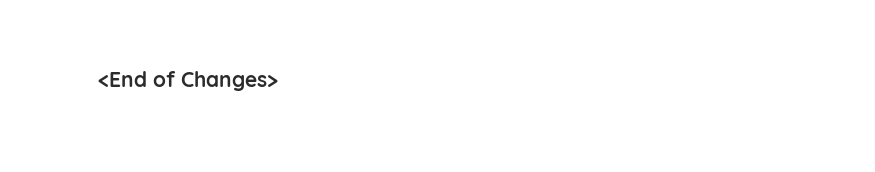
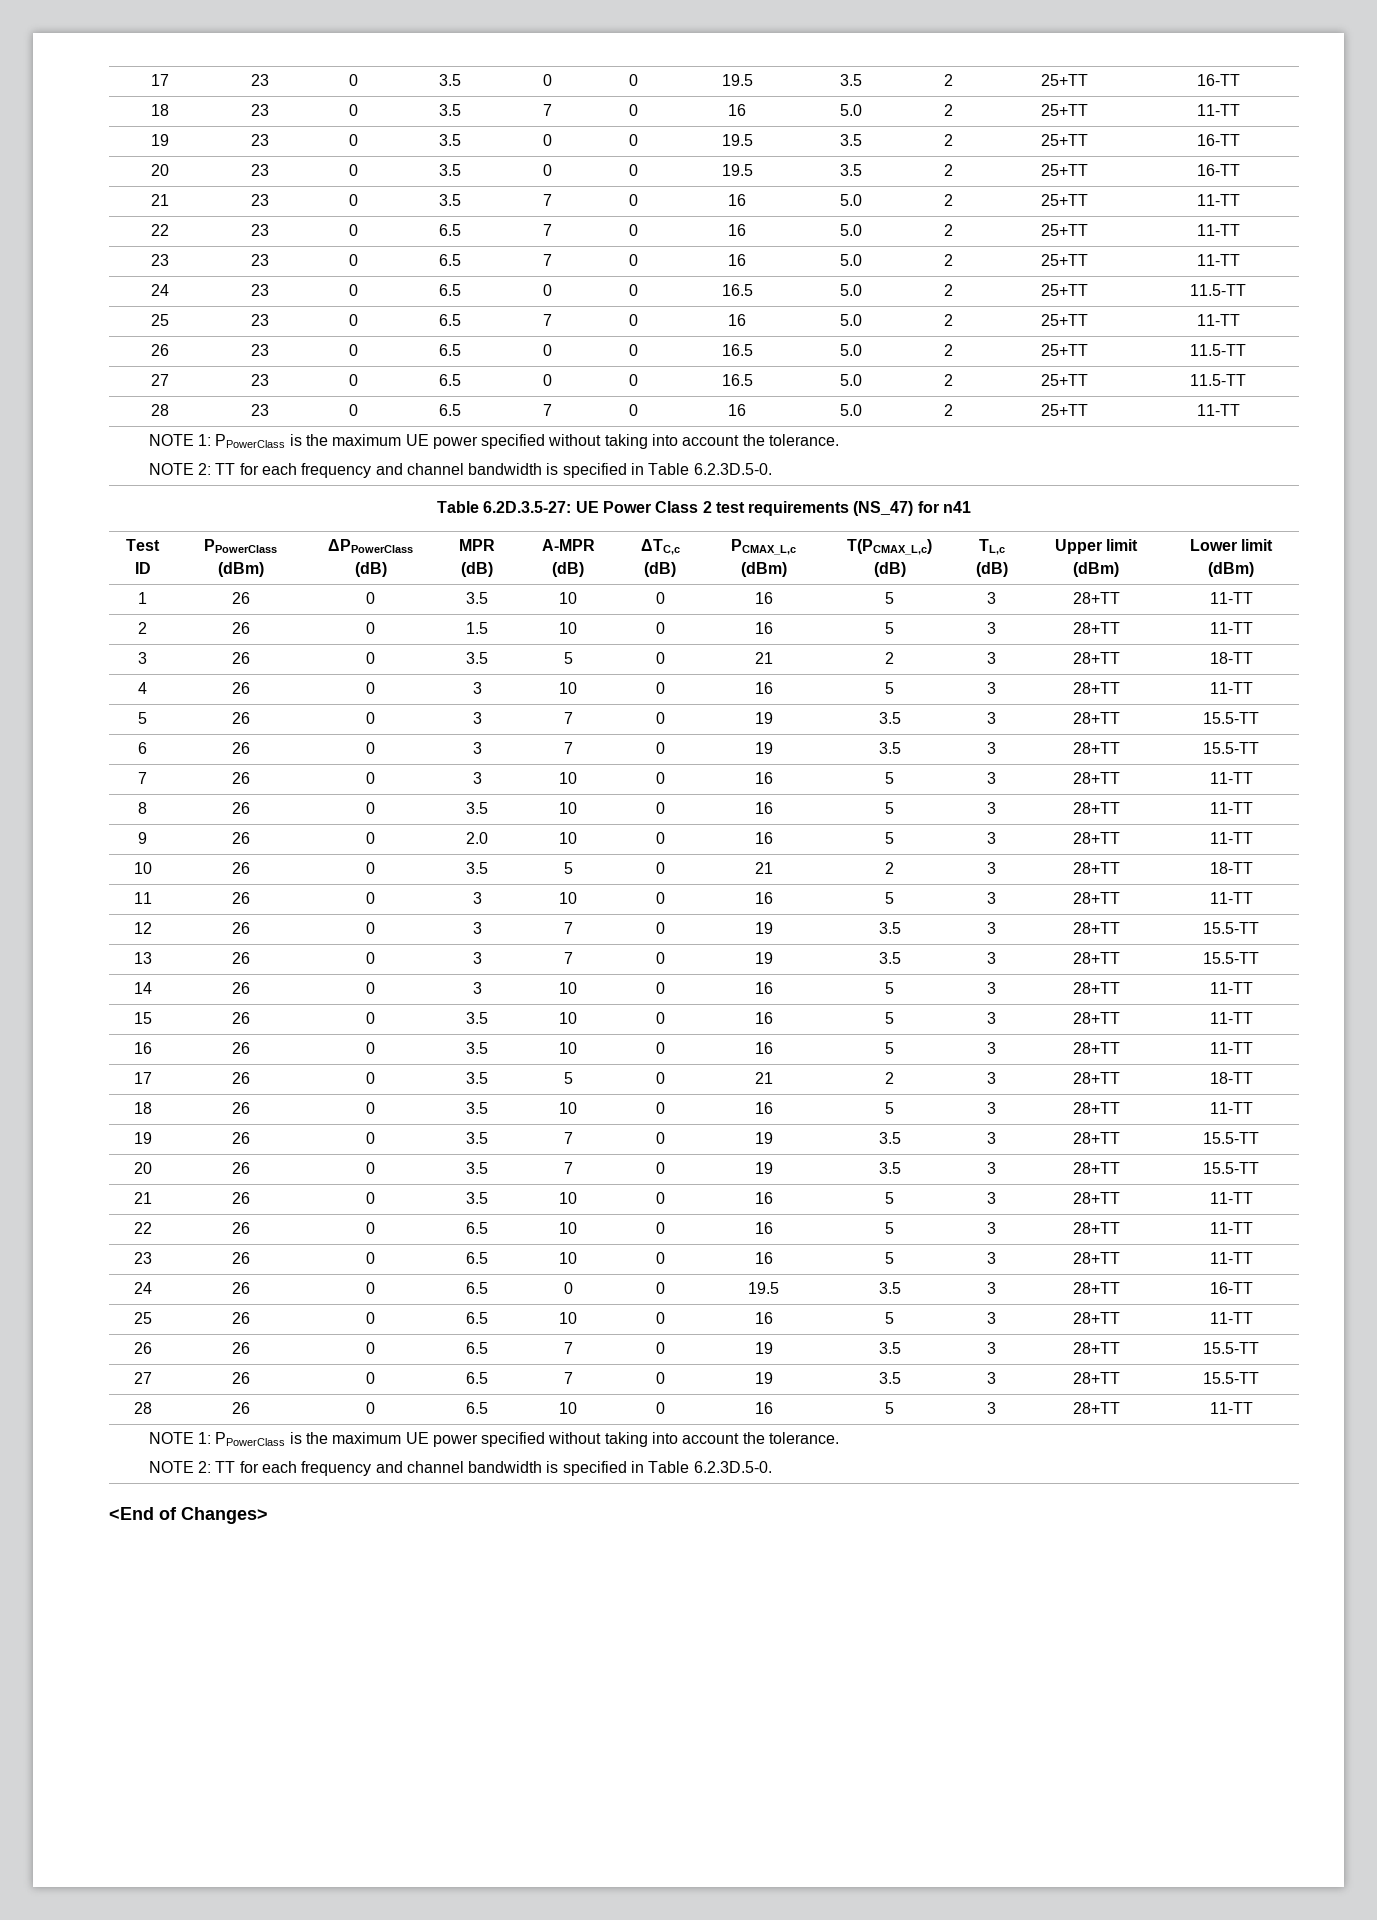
(98, 79) none -> [150,74,169,86] [250,74,269,86] [349,74,358,86] [439,74,461,86] [542,74,552,86] [629,74,638,86] [721,74,753,86] [840,74,862,86] [943,74,953,86] [1041,74,1088,86] [1196,74,1240,86] [150,104,169,116] [250,104,269,116] [349,104,358,116] [439,104,461,116] [542,104,552,116] [629,104,638,116] [728,104,746,116] [840,104,862,116] [943,104,953,116] [1041,104,1088,116] [1196,104,1240,116] [150,134,169,146] [250,134,269,146] [349,134,358,146] [439,134,461,146] [542,134,552,146] [629,134,638,146] [721,134,753,146] [840,134,862,146] [943,134,953,146] [1041,134,1088,146] [1196,134,1240,146] [150,164,169,176] [250,164,269,176] [349,164,358,176] [439,164,461,176] [542,164,552,176] [629,164,638,176] [721,164,753,176] [840,164,862,176] [943,164,953,176] [1041,164,1088,176] [1196,164,1240,176] [150,194,169,206] [250,194,269,206] [349,194,358,206] [439,194,461,206] [542,194,552,206] [629,194,638,206] [728,194,746,206] [840,194,862,206] [943,194,953,206] [1041,194,1088,206] [1196,194,1240,206] [150,224,169,236] [250,224,269,236] [349,224,358,236] [439,224,461,236] [542,224,552,236] [629,224,638,236] [728,224,746,236] [840,224,862,236] [943,224,953,236] [1041,224,1088,236] [1196,224,1240,236] [150,254,169,266] [250,254,269,266] [349,254,358,266] [439,254,461,266] [542,254,552,266] [629,254,638,266] [728,254,746,266] [840,254,862,266] [943,254,953,266] [1041,254,1088,266] [1196,254,1240,266] [150,284,169,296] [250,284,269,296] [349,284,358,296] [439,284,461,296] [542,284,552,296] [629,284,638,296] [721,284,753,296] [840,284,862,296] [943,284,953,296] [1041,284,1088,296] [1190,284,1246,296] [150,314,169,326] [250,314,269,326] [349,314,358,326] [439,314,461,326] [542,314,552,326] [629,314,638,326] [728,314,746,326] [840,314,862,326] [943,314,953,326] [1041,314,1088,326] [1196,314,1240,326] [150,344,169,356] [250,344,269,356] [349,344,358,356] [439,344,461,356] [542,344,552,356] [629,344,638,356] [721,344,753,356] [840,344,862,356] [943,344,953,356] [1041,344,1088,356] [1190,344,1246,356] [150,374,169,386] [250,374,269,386] [349,374,358,386] [439,374,461,386] [542,374,552,386] [629,374,638,386] [721,374,753,386] [840,374,862,386] [943,374,953,386] [1041,374,1088,386] [1190,374,1246,386] [150,404,169,416] [250,404,269,416] [349,404,358,416] [439,404,461,416] [542,404,552,416] [629,404,638,416] [728,404,746,416] [840,404,862,416] [943,404,953,416] [1041,404,1088,416] [1196,404,1240,416] [148,434,840,449] [148,463,772,478] [436,501,972,516] [126,539,160,551] [134,562,151,574] [204,539,277,553] [217,562,264,577] [328,539,413,553] [354,562,387,577] [459,539,495,551] [461,562,493,577] [541,539,595,551] [552,562,584,577] [640,539,680,555] [644,562,676,577] [731,539,796,555] [740,562,787,577] [847,539,932,555] [873,562,906,577] [978,539,1005,555] [975,562,1008,577] [1054,539,1139,554] [1073,562,1119,577] [1189,539,1274,551] [1208,562,1254,577] [138,592,147,604] [231,592,250,604] [366,592,375,604] [466,592,488,604] [559,592,577,604] [655,592,665,604] [754,592,773,604] [885,592,894,604] [987,592,996,604] [1072,592,1120,604] [1209,592,1253,604] [138,622,147,634] [231,622,250,634] [366,622,375,634] [466,622,488,634] [559,622,577,634] [655,622,665,634] [754,622,773,634] [885,622,894,634] [987,622,996,634] [1072,622,1120,634] [1209,622,1253,634] [138,652,147,664] [231,652,250,664] [366,652,375,664] [466,652,488,664] [563,652,573,664] [655,652,665,664] [754,652,773,664] [885,652,894,664] [987,652,996,664] [1072,652,1120,664] [1209,652,1253,664] [138,682,147,694] [231,682,250,694] [366,682,375,694] [472,682,482,694] [559,682,577,694] [655,682,665,694] [754,682,773,694] [885,682,894,694] [987,682,996,694] [1072,682,1120,694] [1209,682,1253,694] [138,712,147,724] [231,712,250,724] [366,712,375,724] [472,712,482,724] [563,712,573,724] [655,712,665,724] [754,712,773,724] [878,712,901,724] [987,712,996,724] [1072,712,1120,724] [1203,712,1259,724] [138,742,147,754] [231,742,250,754] [366,742,375,754] [472,742,482,754] [563,742,573,754] [655,742,665,754] [754,742,773,754] [878,742,901,754] [987,742,996,754] [1072,742,1120,754] [1203,742,1259,754] [138,772,147,784] [231,772,250,784] [366,772,375,784] [472,772,482,784] [559,772,577,784] [655,772,665,784] [754,772,773,784] [885,772,894,784] [987,772,996,784] [1072,772,1120,784] [1209,772,1253,784] [138,802,147,814] [231,802,250,814] [366,802,375,814] [466,802,488,814] [559,802,577,814] [655,802,665,814] [754,802,773,814] [885,802,894,814] [987,802,996,814] [1072,802,1120,814] [1209,802,1253,814] [138,832,147,844] [231,832,250,844] [366,832,375,844] [466,832,488,844] [559,832,577,844] [655,832,665,844] [754,832,773,844] [885,832,894,844] [987,832,996,844] [1072,832,1120,844] [1209,832,1253,844] [133,862,152,874] [231,862,250,874] [366,862,375,874] [466,862,488,874] [563,862,573,874] [655,862,665,874] [754,862,773,874] [885,862,894,874] [987,862,996,874] [1072,862,1120,874] [1209,862,1253,874] [133,892,152,904] [231,892,250,904] [366,892,375,904] [472,892,482,904] [559,892,577,904] [655,892,665,904] [754,892,773,904] [885,892,894,904] [987,892,996,904] [1072,892,1120,904] [1209,892,1253,904] [133,922,152,934] [231,922,250,934] [366,922,375,934] [472,922,482,934] [563,922,573,934] [655,922,665,934] [754,922,773,934] [878,922,901,934] [987,922,996,934] [1072,922,1120,934] [1203,922,1259,934] [133,952,152,964] [231,952,250,964] [366,952,375,964] [472,952,482,964] [563,952,573,964] [655,952,665,964] [754,952,773,964] [878,952,901,964] [987,952,996,964] [1072,952,1120,964] [1203,952,1259,964] [133,982,152,994] [231,982,250,994] [366,982,375,994] [472,982,482,994] [559,982,577,994] [655,982,665,994] [754,982,773,994] [885,982,894,994] [987,982,996,994] [1072,982,1120,994] [1209,982,1253,994] [133,1012,152,1024] [231,1012,250,1024] [366,1012,375,1024] [466,1012,488,1024] [559,1012,577,1024] [655,1012,665,1024] [754,1012,773,1024] [885,1012,894,1024] [987,1012,996,1024] [1072,1012,1120,1024] [1209,1012,1253,1024] [133,1042,152,1054] [231,1042,250,1054] [366,1042,375,1054] [466,1042,488,1054] [559,1042,577,1054] [655,1042,665,1054] [754,1042,773,1054] [885,1042,894,1054] [987,1042,996,1054] [1072,1042,1120,1054] [1209,1042,1253,1054] [133,1072,152,1084] [231,1072,250,1084] [366,1072,375,1084] [466,1072,488,1084] [563,1072,573,1084] [655,1072,665,1084] [754,1072,773,1084] [885,1072,894,1084] [987,1072,996,1084] [1072,1072,1120,1084] [1209,1072,1253,1084] [133,1102,152,1114] [231,1102,250,1114] [366,1102,375,1114] [466,1102,488,1114] [559,1102,577,1114] [655,1102,665,1114] [754,1102,773,1114] [885,1102,894,1114] [987,1102,996,1114] [1072,1102,1120,1114] [1209,1102,1253,1114] [133,1132,152,1144] [231,1132,250,1144] [366,1132,375,1144] [466,1132,488,1144] [563,1132,573,1144] [655,1132,665,1144] [754,1132,773,1144] [878,1132,901,1144] [987,1132,996,1144] [1072,1132,1120,1144] [1203,1132,1259,1144] [133,1162,152,1174] [231,1162,250,1174] [366,1162,375,1174] [466,1162,488,1174] [563,1162,573,1174] [655,1162,665,1174] [754,1162,773,1174] [878,1162,901,1174] [987,1162,996,1174] [1072,1162,1120,1174] [1203,1162,1259,1174] [133,1192,152,1204] [231,1192,250,1204] [366,1192,375,1204] [466,1192,488,1204] [559,1192,577,1204] [655,1192,665,1204] [754,1192,773,1204] [885,1192,894,1204] [987,1192,996,1204] [1072,1192,1120,1204] [1209,1192,1253,1204] [133,1222,152,1234] [231,1222,250,1234] [366,1222,375,1234] [466,1222,488,1234] [559,1222,577,1234] [655,1222,665,1234] [754,1222,773,1234] [885,1222,894,1234] [987,1222,996,1234] [1072,1222,1120,1234] [1209,1222,1253,1234] [133,1252,152,1264] [231,1252,250,1264] [366,1252,375,1264] [466,1252,488,1264] [559,1252,577,1264] [655,1252,665,1264] [754,1252,773,1264] [885,1252,894,1264] [987,1252,996,1264] [1072,1252,1120,1264] [1209,1252,1253,1264] [133,1282,152,1294] [231,1282,250,1294] [366,1282,375,1294] [466,1282,488,1294] [563,1282,573,1294] [655,1282,665,1294] [748,1282,779,1294] [878,1282,901,1294] [987,1282,996,1294] [1072,1282,1120,1294] [1209,1282,1253,1294] [133,1312,152,1324] [231,1312,250,1324] [366,1312,375,1324] [466,1312,488,1324] [559,1312,577,1324] [655,1312,665,1324] [754,1312,773,1324] [885,1312,894,1324] [987,1312,996,1324] [1072,1312,1120,1324] [1209,1312,1253,1324] [133,1342,152,1354] [231,1342,250,1354] [366,1342,375,1354] [466,1342,488,1354] [563,1342,573,1354] [655,1342,665,1354] [754,1342,773,1354] [878,1342,901,1354] [987,1342,996,1354] [1072,1342,1120,1354] [1203,1342,1259,1354] [133,1372,152,1384] [231,1372,250,1384] [366,1372,375,1384] [466,1372,488,1384] [563,1372,573,1384] [655,1372,665,1384] [754,1372,773,1384] [878,1372,901,1384] [987,1372,996,1384] [1072,1372,1120,1384] [1203,1372,1259,1384] [133,1402,152,1414] [231,1402,250,1414] [366,1402,375,1414] [466,1402,488,1414] [559,1402,577,1414] [655,1402,665,1414] [754,1402,773,1414] [885,1402,894,1414] [987,1402,996,1414] [1072,1402,1120,1414] [1209,1402,1253,1414] [148,1432,840,1447] [148,1461,772,1476] 17 | 23 | 0 | 3.5 | 0 | 0 | 19.5 | 3.5 | 2 | 25+TT | 16-TT // 18 | 23 | 0 | 3.5 | 7 | 0 | 16 | 5.0 | 2 | 25+TT | 11-TT // 19 | 23 | 0 | 3.5 | 0 | 0 | 19.5 | 3.5 | 2 | 25+TT | 16-TT // 20 | 23 | 0 | 3.5 | 0 | 0 | 19.5 | 3.5 | 2 | 25+TT | 16-TT // 21 | 23 | 0 | 3.5 | 7 | 0 | 16 | 5.0 | 2 | 25+TT | 11-TT // 22 | 23 | 0 | 6.5 | 7 | 0 | 16 | 5.0 | 2 | 25+TT | 11-TT // 23 | 23 | 0 | 6.5 | 7 | 0 | 16 | 5.0 | 2 | 25+TT | 11-TT // 24 | 23 | 0 | 6.5 | 0 | 0 | 16.5 | 5.0 | 2 | 25+TT | 11.5-TT // 25 | 23 | 0 | 6.5 | 7 | 0 | 16 | 5.0 | 2 | 25+TT | 11-TT // 26 | 23 | 0 | 6.5 | 0 | 0 | 16.5 | 5.0 | 2 | 25+TT | 11.5-TT // 27 | 23 | 0 | 6.5 | 0 | 0 | 16.5 | 5.0 | 2 | 25+TT | 11.5-TT // 28 | 23 | 0 | 6.5 | 7 | 0 | 16 | 5.0 | 2 | 25+TT | 11-TT // NOTE 1: PPowerClass is the maximum UE power specified without taking into account the tolerance. // NOTE 2: TT for each frequency and channel bandwidth is specified in Table 6.2.3D.5-0. // Table 6.2D.3.5-27: UE Power Class 2 test requirements (NS_47) for n41 // Test ID | PPowerClass (dBm) | ΔPPowerClass (dB) | MPR (dB) | A-MPR (dB) | ΔTC,c (dB) | PCMAX_L,c (dBm) | T(PCMAX_L,c) (dB) | TL,c (dB) | Upper limit (dBm) | Lower limit (dBm) // 1 | 26 | 0 | 3.5 | 10 | 0 | 16 | 5 | 3 | 28+TT | 11-TT // 2 | 26 | 0 | 1.5 | 10 | 0 | 16 | 5 | 3 | 28+TT | 11-TT // 3 | 26 | 0 | 3.5 | 5 | 0 | 21 | 2 | 3 | 28+TT | 18-TT // 4 | 26 | 0 | 3 | 10 | 0 | 16 | 5 | 3 | 28+TT | 11-TT // 5 | 26 | 0 | 3 | 7 | 0 | 19 | 3.5 | 3 | 28+TT | 15.5-TT // 6 | 26 | 0 | 3 | 7 | 0 | 19 | 3.5 | 3 | 28+TT | 15.5-TT // 7 | 26 | 0 | 3 | 10 | 0 | 16 | 5 | 3 | 28+TT | 11-TT // 8 | 26 | 0 | 3.5 | 10 | 0 | 16 | 5 | 3 | 28+TT | 11-TT // 9 | 26 | 0 | 2.0 | 10 | 0 | 16 | 5 | 3 | 28+TT | 11-TT // 10 | 26 | 0 | 3.5 | 5 | 0 | 21 | 2 | 3 | 28+TT | 18-TT // 11 | 26 | 0 | 3 | 10 | 0 | 16 | 5 | 3 | 28+TT | 11-TT // 12 | 26 | 0 | 3 | 7 | 0 | 19 | 3.5 | 3 | 28+TT | 15.5-TT // 13 | 26 | 0 | 3 | 7 | 0 | 19 | 3.5 | 3 | 28+TT | 15.5-TT // 14 | 26 | 0 | 3 | 10 | 0 | 16 | 5 | 3 | 28+TT | 11-TT // 15 | 26 | 0 | 3.5 | 10 | 0 | 16 | 5 | 3 | 28+TT | 11-TT // 16 | 26 | 0 | 3.5 | 10 | 0 | 16 | 5 | 3 | 28+TT | 11-TT // 17 | 26 | 0 | 3.5 | 5 | 0 | 21 | 2 | 3 | 28+TT | 18-TT // 18 | 26 | 0 | 3.5 | 10 | 0 | 16 | 5 | 3 | 28+TT | 11-TT // 19 | 26 | 0 | 3.5 | 7 | 0 | 19 | 3.5 | 3 | 28+TT | 15.5-TT // 20 | 26 | 0 | 3.5 | 7 | 0 | 19 | 3.5 | 3 | 28+TT | 15.5-TT // 21 | 26 | 0 | 3.5 | 10 | 0 | 16 | 5 | 3 | 28+TT | 11-TT // 22 | 26 | 0 | 6.5 | 10 | 0 | 16 | 5 | 3 | 28+TT | 11-TT // 23 | 26 | 0 | 6.5 | 10 | 0 | 16 | 5 | 3 | 28+TT | 11-TT // 24 | 26 | 0 | 6.5 | 0 | 0 | 19.5 | 3.5 | 3 | 28+TT | 16-TT // 25 | 26 | 0 | 6.5 | 10 | 0 | 16 | 5 | 3 | 28+TT | 11-TT // 26 | 26 | 0 | 6.5 | 7 | 0 | 19 | 3.5 | 3 | 28+TT | 15.5-TT // 27 | 26 | 0 | 6.5 | 7 | 0 | 19 | 3.5 | 3 | 28+TT | 15.5-TT // 28 | 26 | 0 | 6.5 | 10 | 0 | 16 | 5 | 3 | 28+TT | 11-TT // NOTE 1: PPowerClass is the maximum UE power specified without taking into account the tolerance. // NOTE 2: TT for each frequency and channel bandwidth is specified in Table 6.2.3D.5-0. //

